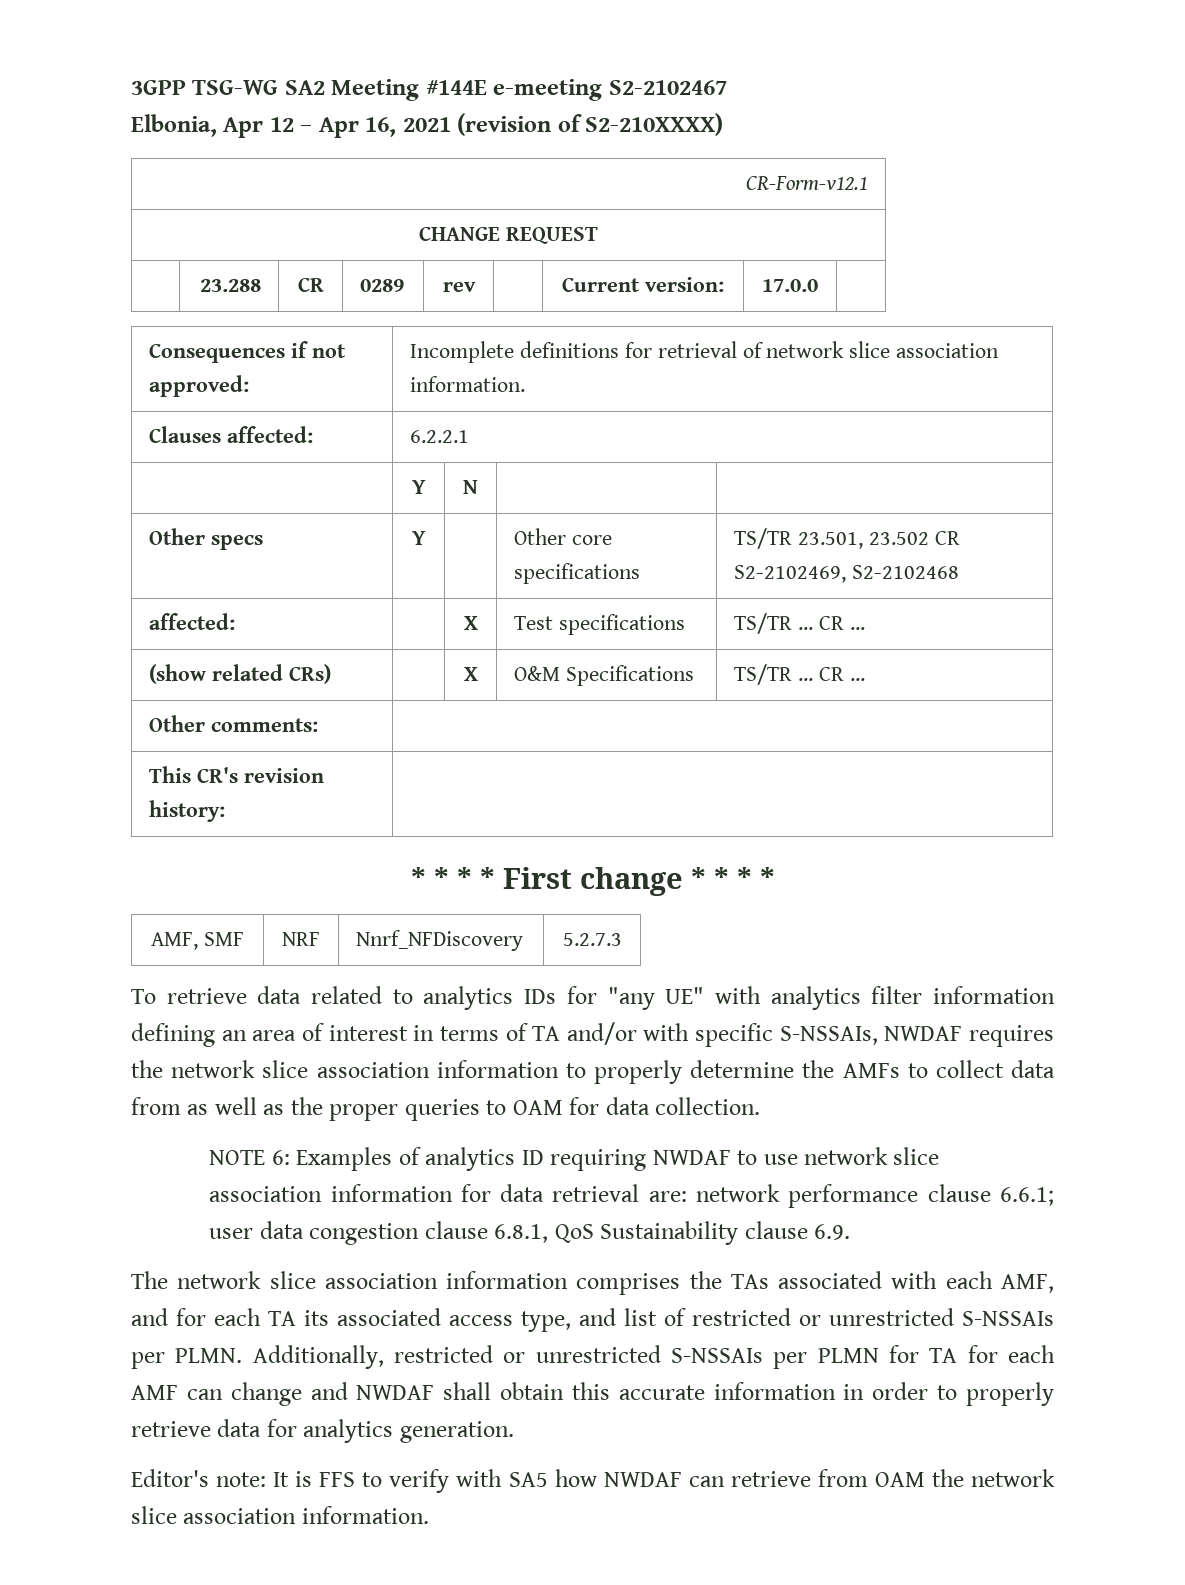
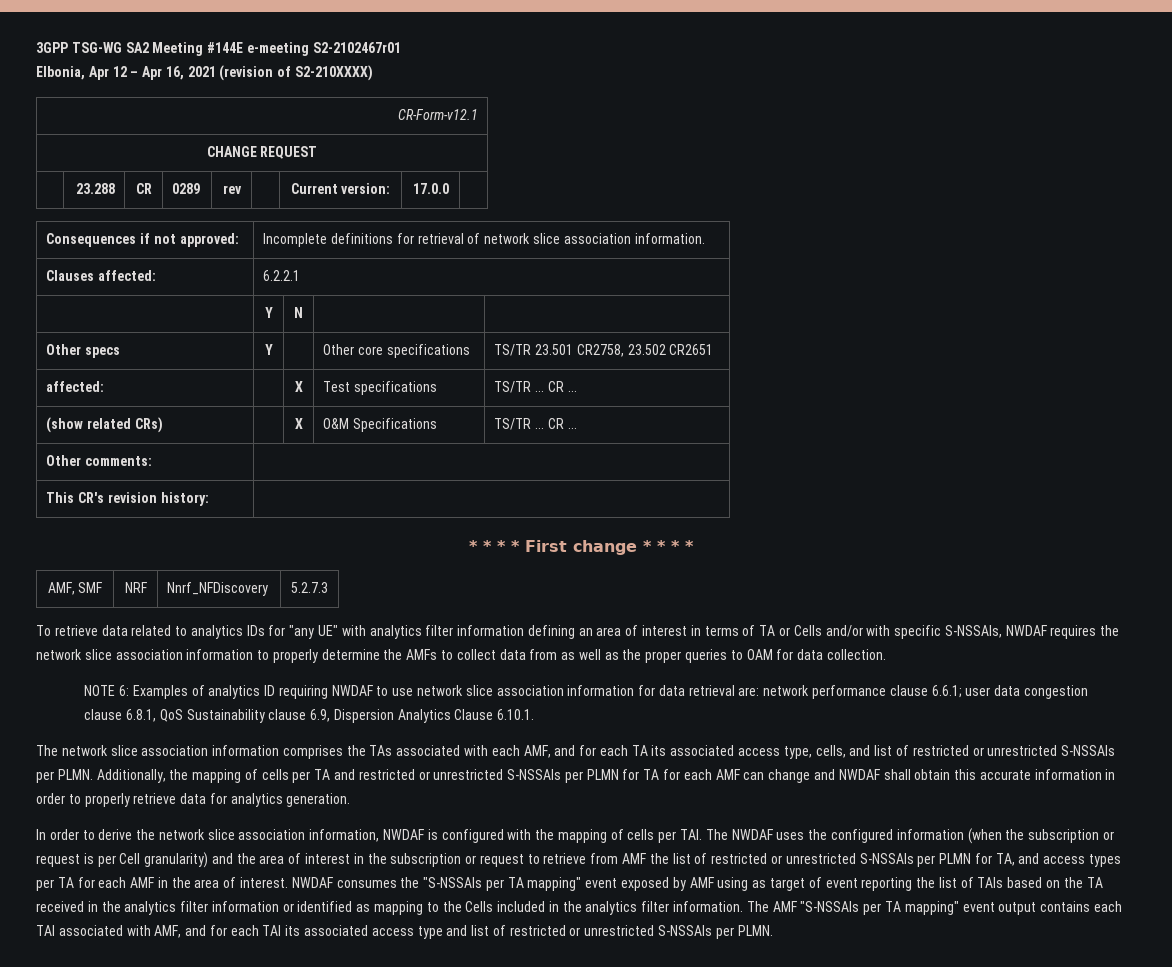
[608,80,727,95] S2-2102467 -> [312,42,401,53] S2-2102467r01
[798,531,960,549] [734,565,960,583] 23.501, 23.502 CR S2-2102469, S2-2102468 -> [535,344,714,357] 23.501 CR2758, 23.502 CR2651
(561, 1033) none -> [778,625,822,636] or Cells
[814,1224,851,1240] 6.9. -> [310,709,535,723] 6.9, Dispersion Analytics Clause 6.10.1.
(571, 1321) none -> [815,745,846,758] cells,
(384, 1357) none -> [169,769,356,783] the mapping of cells per TA and
[131,1469,1055,1493] [131,1506,429,1524] Editor's note: It is FFS to verify with SA5 how NWDAF can retrieve from OAM the network slice association information. -> [36,828,1114,844] [36,852,1121,868] [36,877,1103,891] [36,901,1122,915] [36,925,773,939] In order to derive the network slice association information, NWDAF is configured with the mapping of cells per TAI. The NWDAF uses the configured information (when the subscription or request is per Cell granularity) and the area of interest in the subscription or request to retrieve from AMF the list of restricted or unrestricted S-NSSAIs per PLMN for TA, and access types per TA for each AMF in the area of interest. NWDAF consumes the "S-NSSAIs per TA mapping" event exposed by AMF using as target of event reporting the list of TAIs based on the TA received in the analytics filter information or identified as mapping to the Cells included in the analytics filter information. The AMF "S-NSSAIs per TA mapping" event output contains each TAI associated with AMF, and for each TAI its associated access type and list of restricted or unrestricted S-NSSAIs per PLMN.

